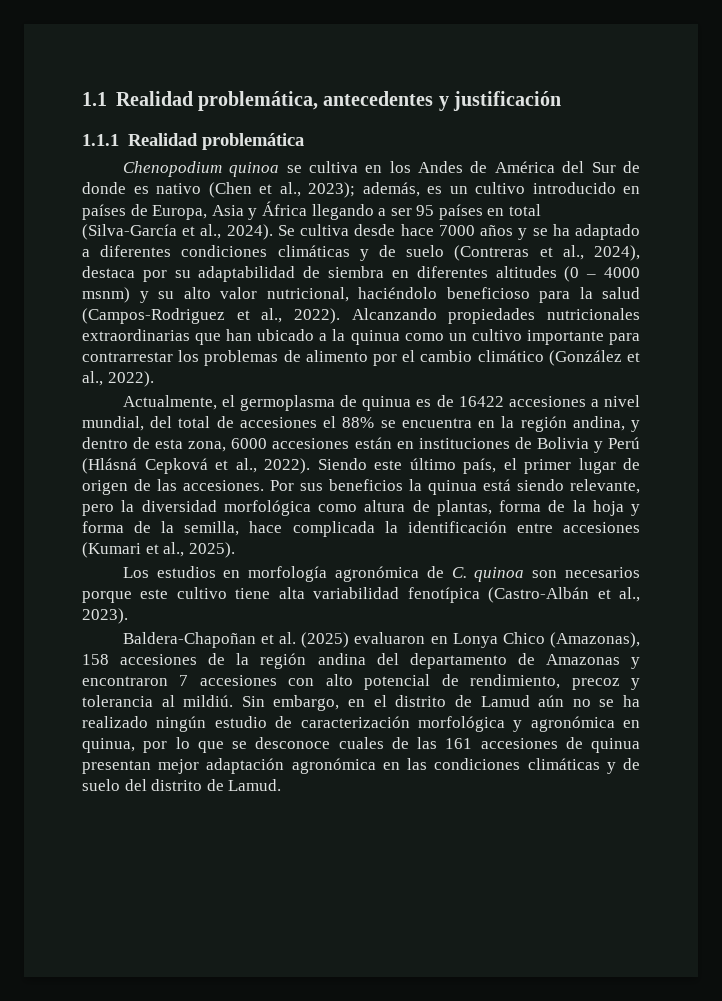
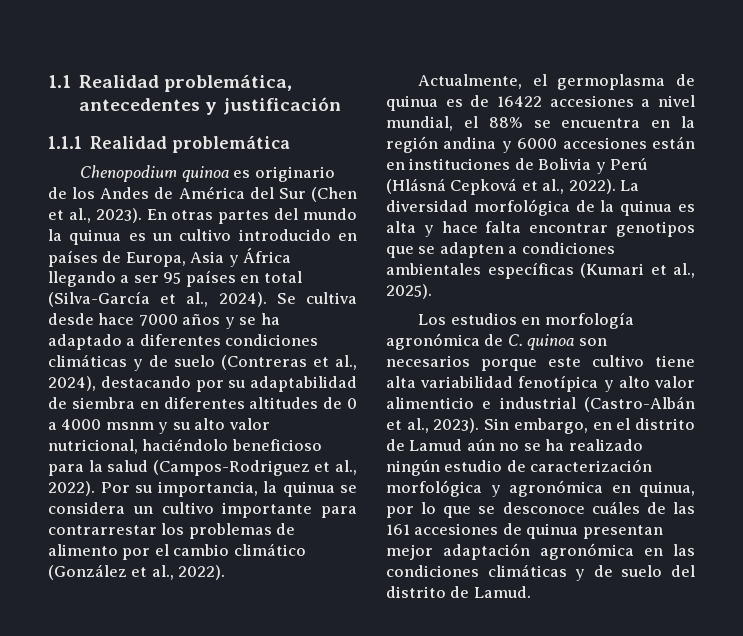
[286,161,383,173] se cultiva en -> [233,166,335,182] [48,187,67,199] es originario de
[622,161,640,173] [82,182,420,198] de donde es nativo (Chen et al., 2023); además, -> [311,187,357,202] [48,208,357,224] [48,229,122,245] (Chen et al., 2023). En otras partes del mundo la quinua
[82,266,135,278] destaca -> [100,376,191,388] destacando
[564,266,640,282] [82,287,130,303] (0 – 4000 msnm) -> [323,397,357,409] [48,419,154,430] de 0 a 4000 msnm
[351,308,641,324] [82,329,444,345] Alcanzando propiedades nutricionales extraordinarias que han ubicado a la quinua como -> [100,481,357,497] [48,502,125,514] Por su importancia, la quinua se considera
[150,416,317,428] del total de accesiones -> (453, 123) none
[572,416,640,432] [82,437,227,452] andina, y dentro de esta zona, -> [443,137,512,153] andina y
[317,458,640,474] [82,479,640,495] [82,500,640,516] [82,521,640,537] Siendo este último país, el primer lugar de origen de las accesiones. Por sus beneficios la quinua está siendo relevante, pero la diversidad morfológica como altura de plantas, forma de la hoja y forma de la semilla, hace complicada la identificación entre accesiones -> [620,180,640,191] [386,199,695,216] [386,221,695,237] [386,242,615,258] [386,262,574,279] La diversidad morfológica de la quinua es alta y hace falta encontrar genotipos que se adapten a condiciones ambientales específicas
[488,587,640,603] [82,608,128,624] [122,632,640,648] [82,653,641,669] [82,674,641,690] [82,695,234,707] (Castro-Albán et al., 2023). // Baldera-Chapoñan et al. (2025) evaluaron en Lonya Chico (Amazonas), 158 accesiones de la región andina del departamento de Amazonas y encontraron 7 accesiones con alto potencial de rendimiento, precoz y tolerancia al mildiú. -> [603,376,695,392] [386,396,695,412] [386,418,480,433] y alto valor alimenticio e industrial (Castro-Albán et al., 2023).
[338,737,384,749] cuales -> [591,501,640,514] cuáles

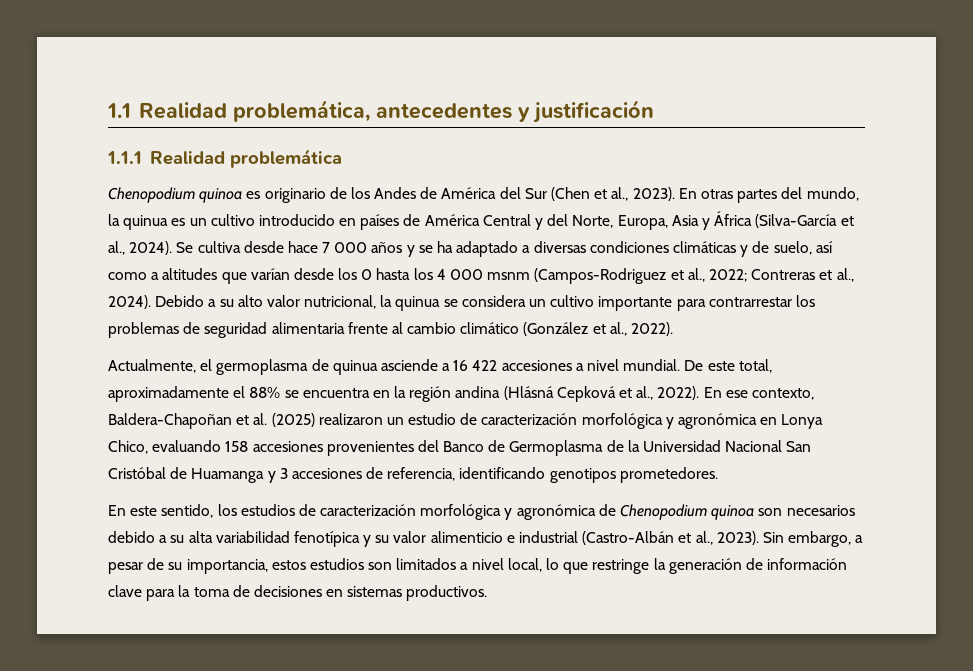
[303,208,357,220] mundo -> [806,187,859,201] mundo,
[125,248,292,267] [48,270,302,287] Europa, Asia y África llegando a ser 95 países en total -> [424,211,753,230] América Central y del Norte, Europa, Asia y África
[138,314,178,326] 7000 -> [322,242,368,253] 7 000
[139,334,319,346] [48,354,357,371] [48,376,357,392] [48,397,357,409] [48,418,270,434] [48,438,322,454] [48,460,358,476] [48,481,258,497] diferentes condiciones climáticas y de suelo (Contreras et al., 2024), destacando por su adaptabilidad de siembra en diferentes altitudes de 0 a 4000 msnm y su alto valor nutricional, haciéndolo beneficioso para la salud (Campos-Rodriguez et al., 2022). Por su importancia, -> [533,241,833,257] [108,268,854,284] [108,295,377,309] diversas condiciones climáticas y de suelo, así como a altitudes que varían desde los 0 hasta los 4 000 msnm (Campos-Rodriguez et al., 2022; Contreras et al., 2024). Debido a su alto valor nutricional,
[48,544,169,560] alimento por el -> [204,322,403,338] seguridad alimentaria frente al
[445,95,695,107] [386,116,453,131] es de 16422 accesiones a nivel mundial, -> [380,359,772,373] [108,386,229,402] asciende a 16 422 accesiones a nivel mundial. De este total, aproximadamente
[501,136,695,153] [386,158,648,174] y 6000 accesiones están en instituciones de Bolivia y Perú -> (501, 392) none
[620,180,640,191] [386,199,695,216] [386,221,695,237] [386,242,615,258] [386,262,695,279] [386,284,432,299] [418,312,634,329] La diversidad morfológica de la quinua es alta y hace falta encontrar genotipos que se adapten a condiciones ambientales específicas (Kumari et al., 2025). // Los estudios en morfología -> [703,387,814,400] [108,413,824,429] [108,440,812,456] [108,467,718,483] [108,504,513,520] En ese contexto, Baldera-Chapoñan et al. (2025) realizaron un estudio de caracterización morfológica y agronómica en Lonya Chico, evaluando 158 accesiones provenientes del Banco de Germoplasma de la Universidad Nacional San Cristóbal de Huamanga y 3 accesiones de referencia, identificando genotipos prometedores. // En este sentido, los estudios de caracterización morfológica y
[507,334,523,346] C. -> [620,504,708,520] Chenopodium
[481,355,695,371] porque este cultivo tiene -> [108,531,185,543] debido a su
[618,376,650,388] alto -> [375,535,390,543] su
[592,418,695,430] [386,439,643,451] [386,459,653,476] [386,480,695,497] [386,501,695,518] [386,523,663,539] [386,543,695,560] [386,564,695,581] [386,586,531,598] en el distrito de Lamud aún no se ha realizado ningún estudio de caracterización morfológica y agronómica en quinua, por lo que se desconoce cuáles de las 161 accesiones de quinua presentan mejor adaptación agronómica en las condiciones climáticas y de suelo del distrito de Lamud. -> [855,535,864,543] [108,558,848,574] [108,585,488,601] a pesar de su importancia, estos estudios son limitados a nivel local, lo que restringe la generación de información clave para la toma de decisiones en sistemas productivos.

